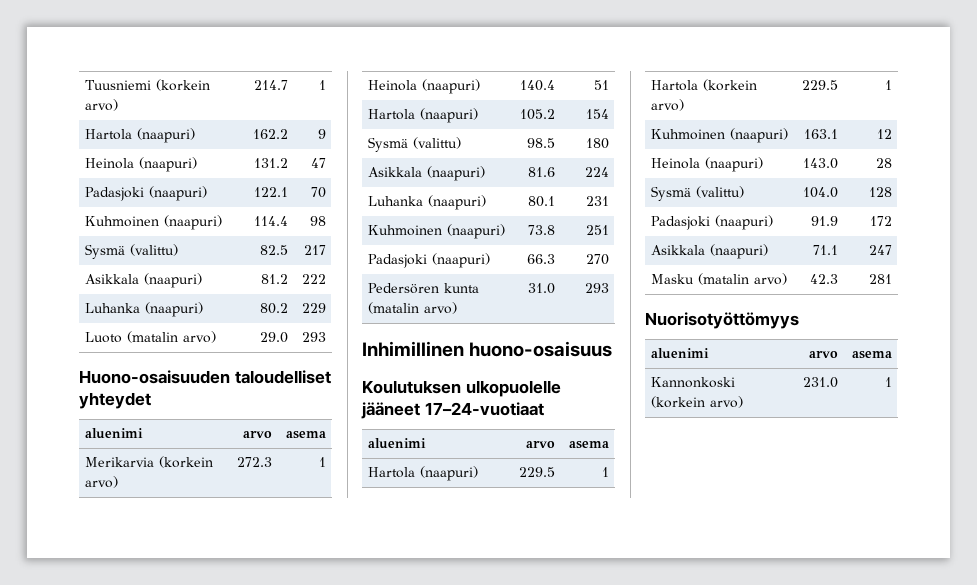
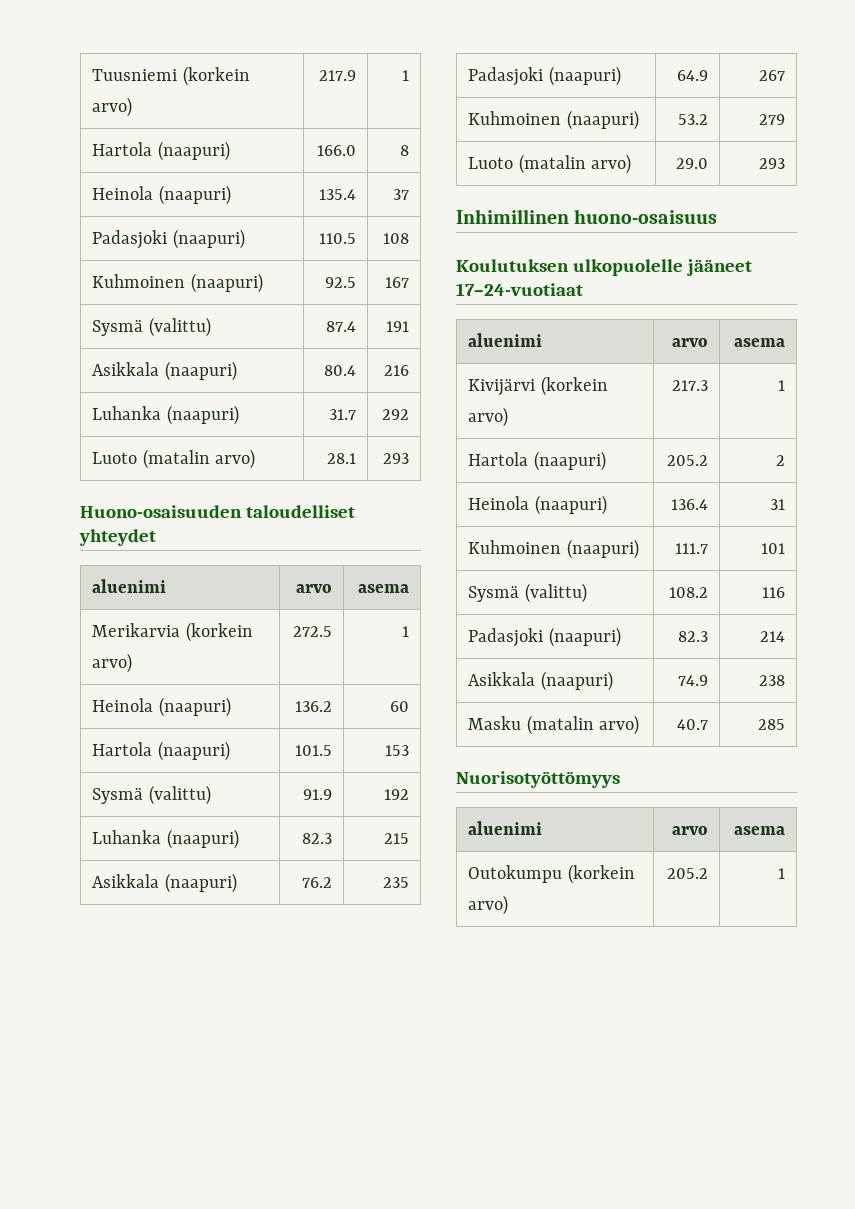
[253,80,288,90] [318,80,326,90] [85,128,196,143] [252,129,288,139] [317,129,326,139] [85,157,198,172] [253,158,288,168] [310,158,326,168] [85,186,208,201] [253,187,288,197] [310,187,326,198] [85,215,223,230] [253,216,288,226] [309,216,326,226] [85,244,179,259] [259,245,288,255] [303,245,326,255] [85,273,203,288] [260,274,288,284] [301,274,326,284] [85,302,204,317] [259,303,288,314] [301,303,326,313] [85,331,217,343] [259,332,288,343] 214.7 | 1 // Hartola (naapuri) | 162.2 | 9 // Heinola (naapuri) | 131.2 | 47 // Padasjoki (naapuri) | 122.1 | 70 // Kuhmoinen (naapuri) | 114.4 | 98 // Sysmä (valittu) | 82.5 | 217 // Asikkala (naapuri) | 81.2 | 222 // Luhanka (naapuri) | 80.2 | 229 // Luoto (matalin arvo) | 29.0 -> [318,70,356,81] [401,70,409,81] [92,141,230,161] [316,145,356,156] [399,145,409,156] [92,185,231,205] [318,189,356,200] [392,189,409,200] [92,229,245,249] [318,233,356,244] [382,233,409,244] [92,273,263,293] [324,277,356,288] [384,277,409,288] [92,317,211,337] [325,321,356,332] [385,321,409,332] [92,361,237,381] [323,365,356,376] [383,365,409,376] [92,405,239,425] [328,409,356,420] [381,409,409,420] [92,449,255,469] [326,453,356,464] 217.9 | 1 // Hartola (naapuri) | 166.0 | 8 // Heinola (naapuri) | 135.4 | 37 // Padasjoki (naapuri) | 110.5 | 108 // Kuhmoinen (naapuri) | 92.5 | 167 // Sysmä (valittu) | 87.4 | 191 // Asikkala (naapuri) | 80.4 | 216 // Luhanka (naapuri) | 31.7 | 292 // Luoto (matalin arvo) | 28.1
[236,457,272,467] 272.3 -> [292,626,332,637] 272.5
[519,80,555,91] [593,80,609,90] [368,108,479,123] [519,109,555,120] [585,109,609,119] [368,137,462,152] [526,138,555,148] [585,138,609,149] [368,166,486,181] [527,167,555,177] [584,167,609,177] [368,195,487,210] [527,196,555,207] [585,196,609,206] [368,224,506,239] [527,225,555,235] [585,225,609,235] [368,253,491,268] [526,254,555,264] [585,254,609,265] [368,283,480,294] [368,302,458,314] [527,283,555,294] 140.4 | 51 // Hartola (naapuri) | 105.2 | 154 // Sysmä (valittu) | 98.5 | 180 // Asikkala (naapuri) | 81.6 | 224 // Luhanka (naapuri) | 80.1 | 231 // Kuhmoinen (naapuri) | 73.8 | 251 // Padasjoki (naapuri) | 66.3 | 270 // Pedersören kunta (matalin arvo) | 31.0 -> [294,701,332,712] [389,701,409,712] [92,741,230,761] [294,745,332,756] [384,745,409,756] [92,785,211,805] [302,789,332,800] [383,789,409,800] [92,829,239,849] [301,833,332,844] [383,833,409,844] [92,873,237,893] [301,877,332,888] [382,877,409,888] [468,66,621,86] [676,70,708,81] [758,70,785,81] [468,110,639,130] [677,114,708,125] [758,114,785,125] [468,154,631,174] [675,158,708,169] 136.2 | 60 // Hartola (naapuri) | 101.5 | 153 // Sysmä (valittu) | 91.9 | 192 // Luhanka (naapuri) | 82.3 | 215 // Asikkala (naapuri) | 76.2 | 235 // Padasjoki (naapuri) | 64.9 | 267 // Kuhmoinen (naapuri) | 53.2 | 279 // Luoto (matalin arvo) | 29.0
[368,466,479,481] [518,467,555,477] [601,467,609,477] [651,79,758,91] [651,99,685,111] [801,80,838,90] [884,80,892,90] [651,128,789,143] [803,129,838,139] [876,129,892,139] [651,157,764,172] [802,158,838,169] [875,158,892,168] [651,186,745,201] [802,187,838,198] [868,187,892,197] [651,215,774,230] [810,216,838,226] [869,216,892,226] [651,244,769,259] [812,245,838,255] [868,245,892,255] Hartola (naapuri) | 229.5 | 1 // Hartola (korkein arvo) | 229.5 | 1 // Kuhmoinen (naapuri) | 163.1 | 12 // Heinola (naapuri) | 143.0 | 28 // Sysmä (valittu) | 104.0 | 128 // Padasjoki (naapuri) | 91.9 | 172 // Asikkala (naapuri) | 71.1 | 247 -> [468,376,608,396] [468,407,509,427] [671,380,708,391] [777,380,785,391] [468,451,606,471] [666,455,708,466] [775,455,785,466] [468,495,607,515] [670,499,708,510] [769,499,785,510] [468,539,639,559] [674,543,708,554] [760,543,785,554] [468,583,587,603] [668,587,708,598] [761,587,785,598] [468,627,621,647] [677,631,708,642] [759,631,785,642] [468,671,613,691] [677,675,708,686] [758,675,785,686] Kivijärvi (korkein arvo) | 217.3 | 1 // Hartola (naapuri) | 205.2 | 2 // Heinola (naapuri) | 136.4 | 31 // Kuhmoinen (naapuri) | 111.7 | 101 // Sysmä (valittu) | 108.2 | 116 // Padasjoki (naapuri) | 82.3 | 214 // Asikkala (naapuri) | 74.9 | 238
[809,274,838,284] [868,274,892,284] 42.3 | 281 -> [676,719,708,730] [757,719,785,730] 40.7 | 285
[651,377,736,388] [651,396,744,408] [802,377,838,388] Kannonkoski (korkein arvo) | 231.0 -> [468,864,635,884] [468,895,509,915] [666,868,708,879] Outokumpu (korkein arvo) | 205.2

